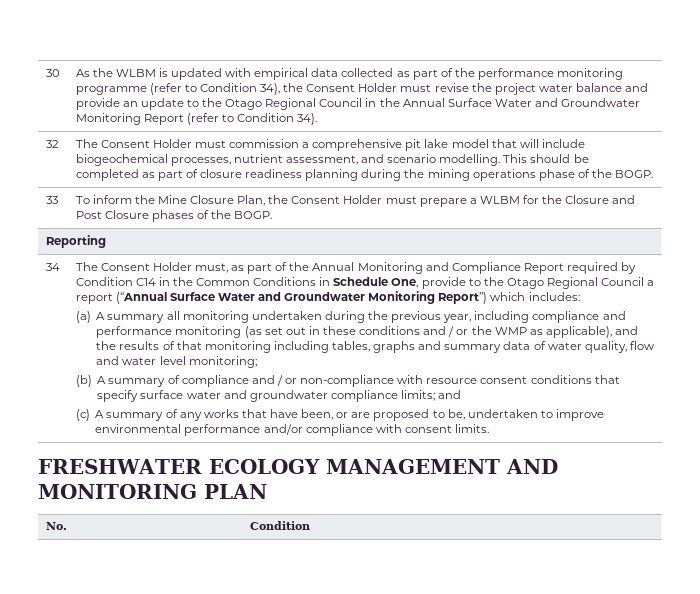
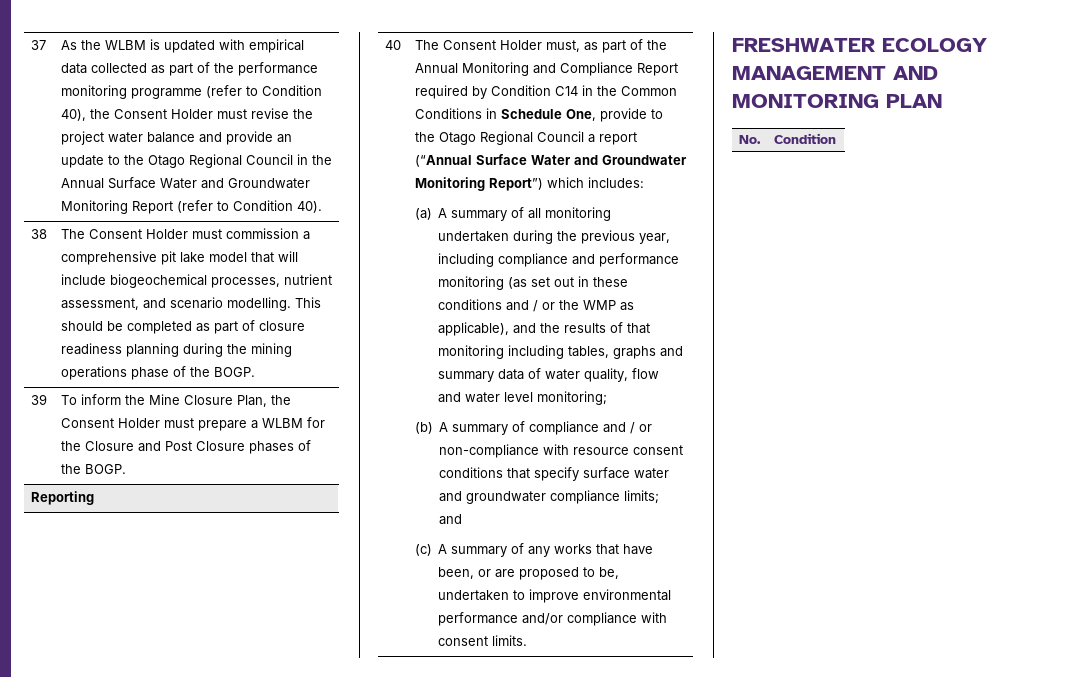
[45,69,60,77] 30 -> [30,40,46,50] 37
[260,83,281,95] 34), -> [60,109,86,121] 40),
[297,113,318,125] [45,140,59,148] 34). // 32 -> [296,201,322,213] [30,229,47,239] 40). // 38
[45,196,58,204] 33 -> [30,394,47,405] 39
[45,263,60,271] 34 -> [384,40,401,50] 40
(165, 318) none -> [511,207,525,218] of

